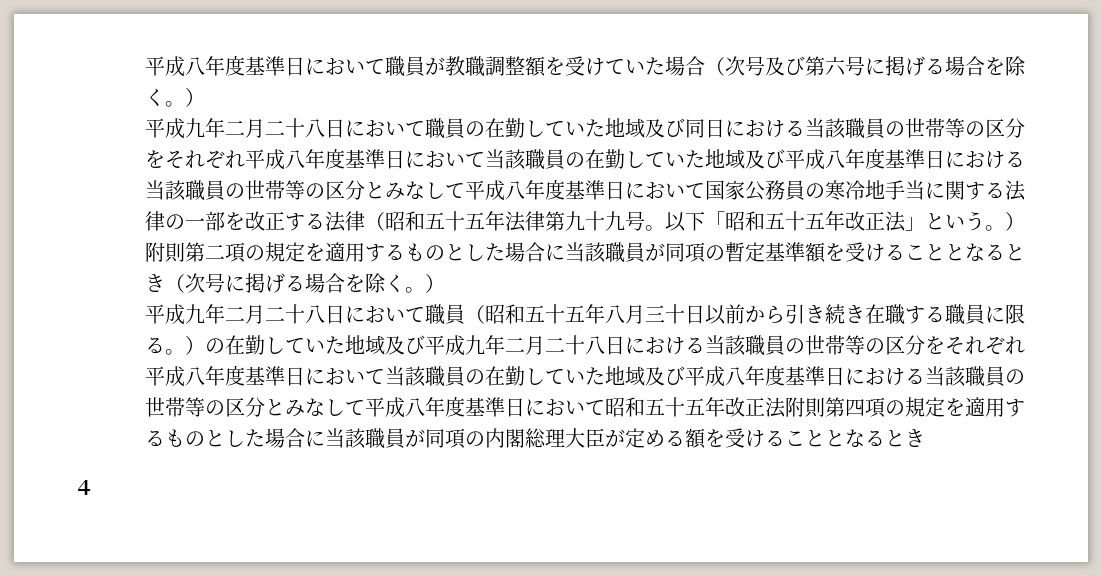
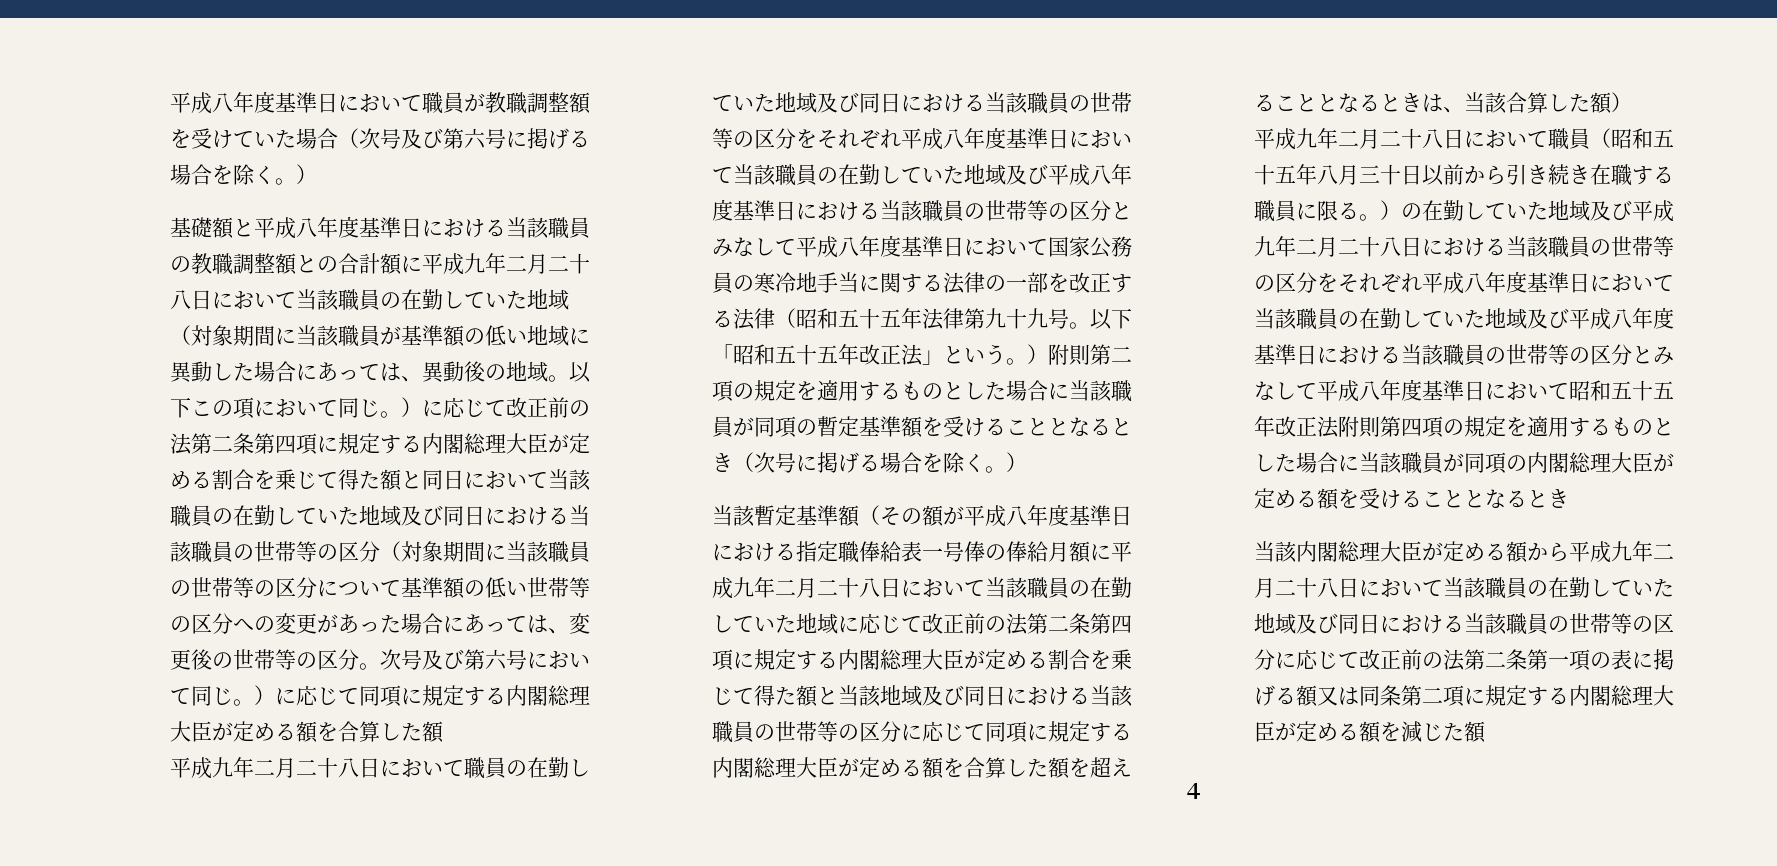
(205, 97) none -> [169,216,590,239] [169,253,590,275] [169,289,569,311] [169,325,590,347] [169,361,591,383] [169,397,590,419] [169,433,590,455] [169,469,591,491] [169,505,590,527] [169,541,590,563] [169,577,590,599] [169,613,590,634] [169,649,590,670] [169,685,590,707] [169,721,444,743] // 基礎額と平成八年度基準日における当該職員の教職調整額との合計額に平成九年二月二十八日において当該職員の在勤していた地域（対象期間に当該職員が基準額の低い地域に異動した場合にあっては、異動後の地域。以下この項において同じ。）に応じて改正前の法第二条第四項に規定する内閣総理大臣が定める割合を乗じて得た額と同日において当該職員の在勤していた地域及び同日における当該職員の世帯等の区分（対象期間に当該職員の世帯等の区分について基準額の低い世帯等の区分への変更があった場合にあっては、変更後の世帯等の区分。次号及び第六号において同じ。）に応じて同項に規定する内閣総理大臣が定める額を合算した額
(445, 283) none -> [711,504,1132,527] [711,541,1132,563] [711,577,1132,599] [711,613,1132,635] [711,649,1132,671] [711,685,1133,707] [711,721,1132,743] [711,757,1132,779] [1253,92,1632,114] // 当該暫定基準額（その額が平成八年度基準日における指定職俸給表一号俸の俸給月額に平成九年二月二十八日において当該職員の在勤していた地域に応じて改正前の法第二条第四項に規定する内閣総理大臣が定める割合を乗じて得た額と当該地域及び同日における当該職員の世帯等の区分に応じて同項に規定する内閣総理大臣が定める額を合算した額を超えることとなるときは、当該合算した額）
(925, 438) none -> [1253,541,1674,563] [1253,577,1674,599] [1253,613,1674,635] [1253,649,1674,671] [1253,685,1674,707] [1253,721,1486,743] // 当該内閣総理大臣が定める額から平成九年二月二十八日において当該職員の在勤していた地域及び同日における当該職員の世帯等の区分に応じて改正前の法第二条第一項の表に掲げる額又は同条第二項に規定する内閣総理大臣が定める額を減じた額

